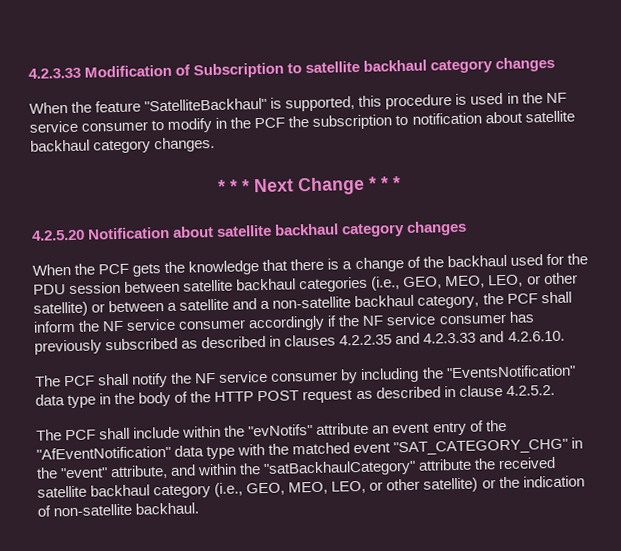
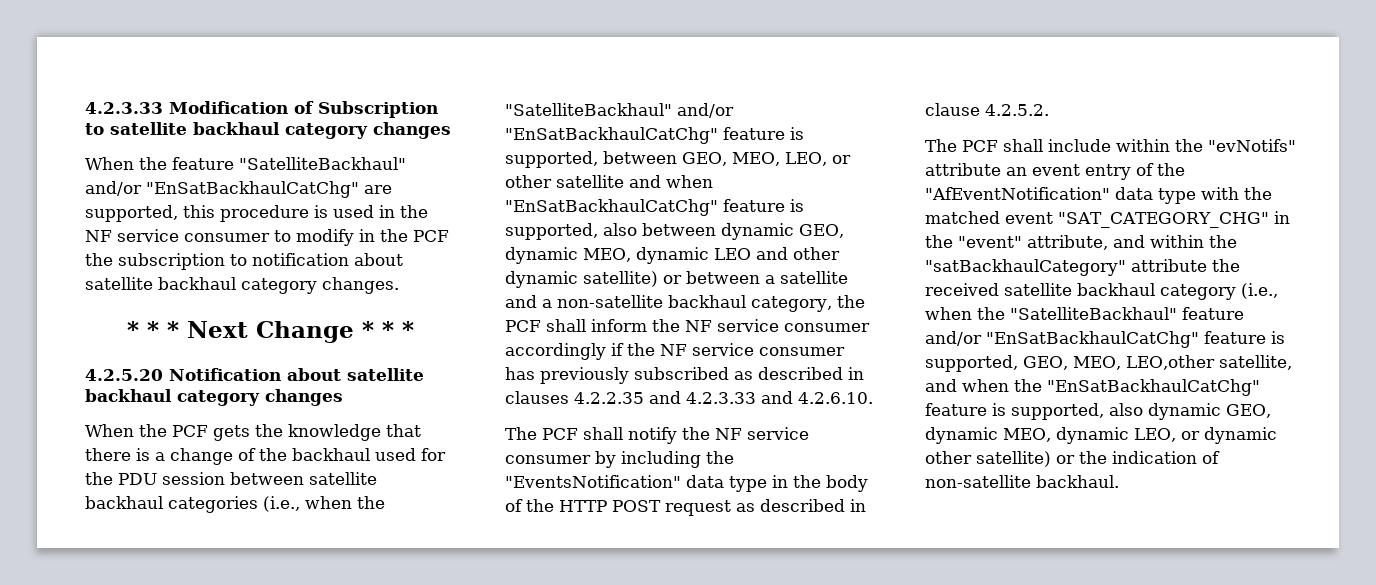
[270,97,283,109] is -> [85,181,392,198] and/or "EnSatBackhaulCatChg" are
[403,272,578,290] GEO, MEO, LEO, or other -> [305,496,385,509] [505,103,734,118] [505,127,804,144] [505,151,851,168] [505,175,713,188] [505,199,804,216] [505,223,844,240] [505,247,840,264] [505,271,578,288] when the "SatelliteBackhaul" and/or "EnSatBackhaulCatChg" feature is supported, between GEO, MEO, LEO, or other satellite and when "EnSatBackhaulCatChg" feature is supported, also between dynamic GEO, dynamic MEO, dynamic LEO and other dynamic
[246,480,384,496] GEO, MEO, LEO, or -> [925,307,1244,320] [925,331,1285,348] [925,355,1292,372] [925,379,1260,396] [925,403,1271,420] [925,427,1277,444] when the "SatelliteBackhaul" feature and/or "EnSatBackhaulCatChg" feature is supported, GEO, MEO, LEO,other satellite, and when the "EnSatBackhaulCatChg" feature is supported, also dynamic GEO, dynamic MEO, dynamic LEO, or dynamic

